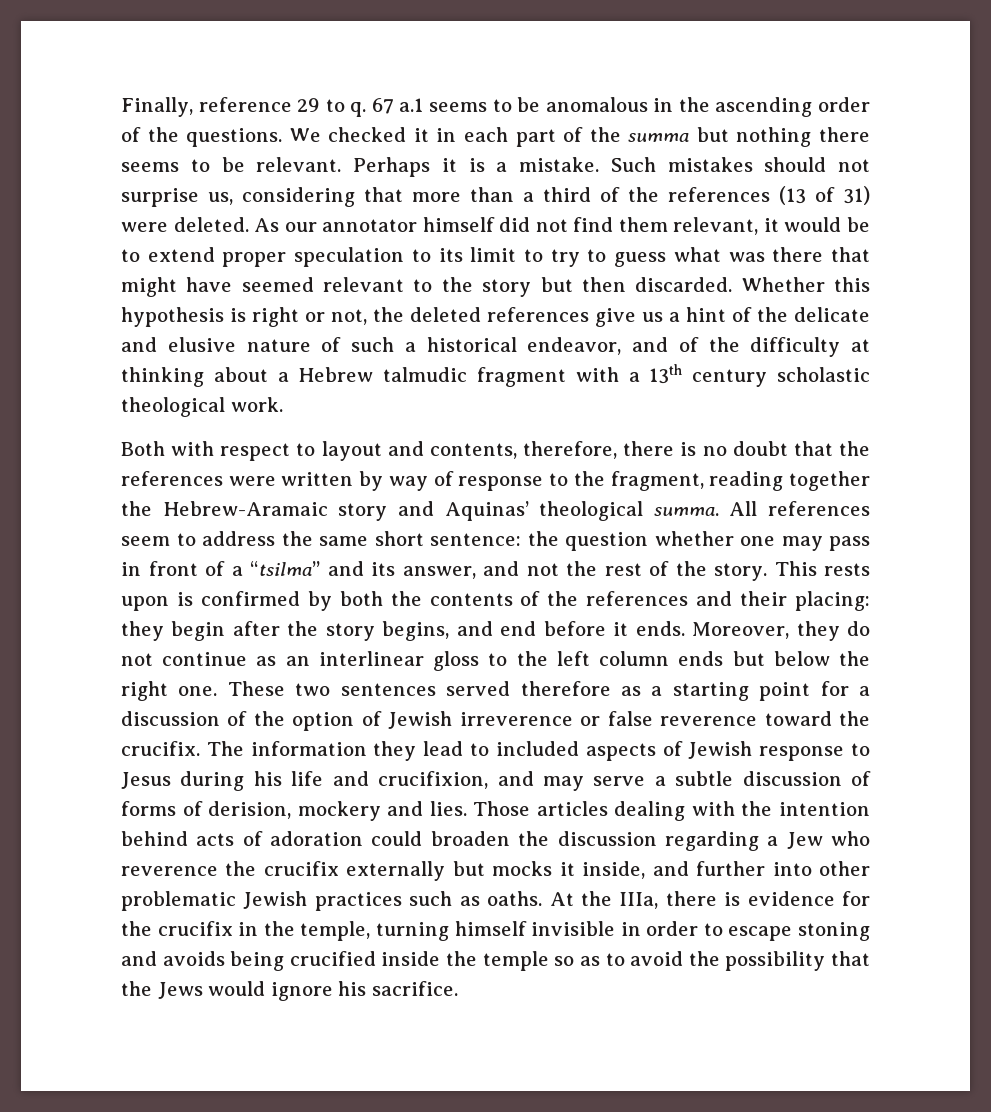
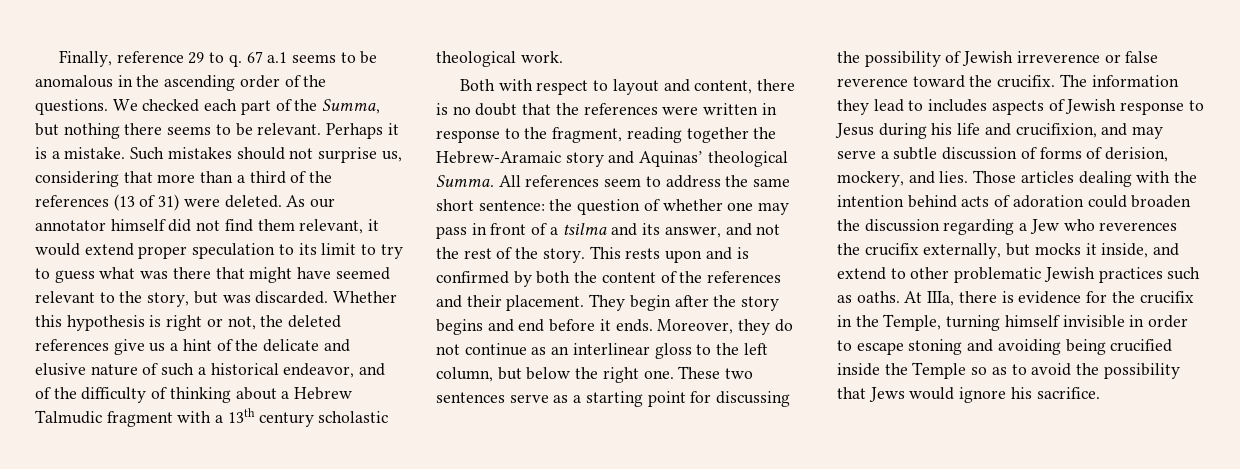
[413,128,457,142] it in -> (200, 105) none
[628,133,690,142] summa -> [322,99,381,114] Summa,
[847,217,871,232] [121,249,140,262] be to -> (80, 249) none
[482,277,626,297] story but then -> [147,291,251,307] story, but was
[851,339,870,352] at -> [151,387,168,399] of
[383,367,468,382] talmudic -> [35,410,102,424] Talmudic
[429,441,618,459] contents, therefore, -> [694,80,753,94] content,
[359,471,454,491] by way of -> [761,103,777,115] in
[653,507,719,516] summa. -> [436,175,494,187] Summa.
(648, 541) none -> [643,199,660,211] of
[250,561,321,576] “tsilma” -> [562,223,607,235] tsilma
(169, 603) none -> [705,247,732,260] and
[429,593,513,606] contents -> [601,272,656,283] content
[794,591,870,611] [121,621,164,641] placing: they -> [506,294,626,311] placement. They
[382,621,450,641] begins, -> [436,319,483,335] begins
[599,651,724,666] column ends -> [436,367,493,382] column,
[446,681,611,696] served therefore -> [509,394,549,403] serve
[858,686,870,696] [121,711,355,731] a discussion of the option -> [716,391,791,407] [837,51,941,67] discussing the possibility
[495,741,579,756] included -> [928,99,988,112] includes
[297,801,381,821] mockery -> [837,171,904,187] mockery,
[121,861,446,881] reverence the crucifix externally -> [1099,222,1178,231] [837,243,1002,259] reverences the crucifix externally,
[696,861,812,876] further into -> [837,267,906,280] extend to
[580,891,612,906] the -> (923, 297) none
[300,921,371,941] temple, -> [883,314,942,331] Temple,
[162,951,225,966] avoids -> [997,339,1061,355] avoiding
[482,951,549,971] temple -> [912,362,967,379] Temple
[121,981,152,996] the -> (866, 393) none

